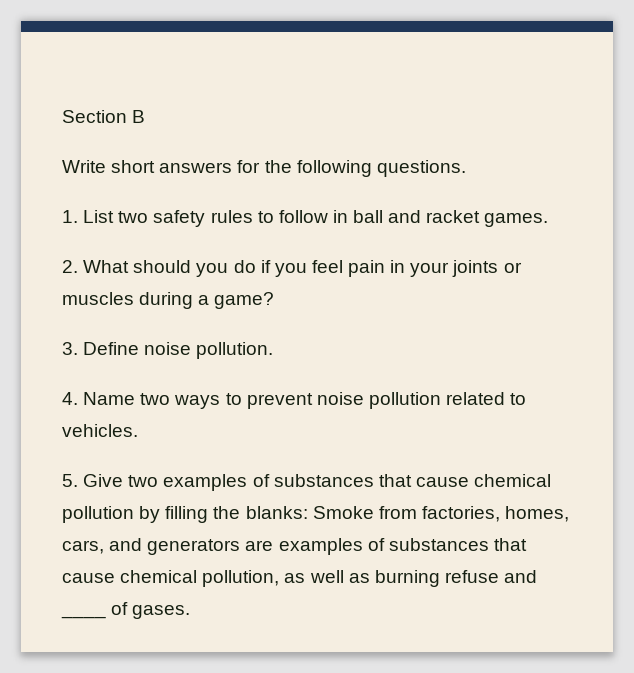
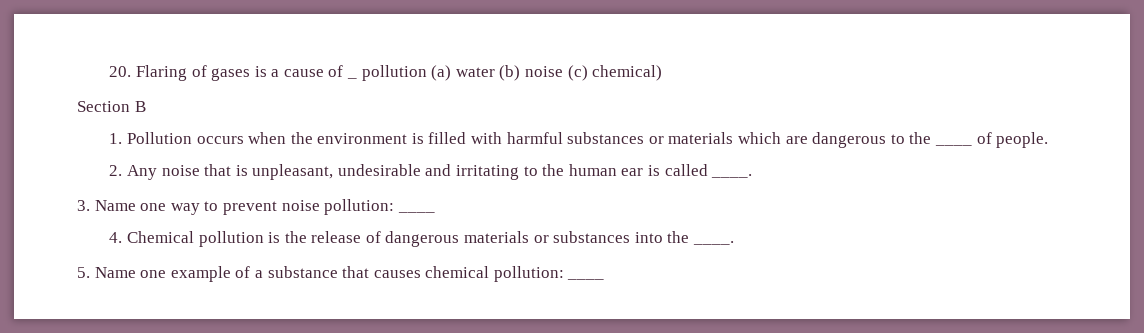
[62,110,146,123] [62,160,466,177] [62,210,549,227] [62,260,522,277] [62,292,275,309] [62,342,274,359] [62,392,527,409] [62,424,138,437] [62,474,552,491] [62,506,570,523] [62,538,527,555] [62,570,538,587] [61,615,106,619] [111,602,191,619] Section B // Write short answers for the following questions. // 1. List two safety rules to follow in ball and racket games. // 2. What should you do if you feel pain in your joints or muscles during a game? // 3. Define noise pollution. // 4. Name two ways to prevent noise pollution related to vehicles. // 5. Give two examples of substances that cause chemical pollution by filling the blanks: Smoke from factories, homes, cars, and generators are examples of substances that cause chemical pollution, as well as burning refuse and ____ of gases. -> [109,65,344,81] [347,65,663,81] [77,101,146,112] [109,132,932,148] [934,144,972,146] [976,132,1049,148] [109,164,753,180] [77,199,435,215] [109,231,735,247] [77,266,605,282] 20. Flaring of gases is a cause of _ pollution (a) water (b) noise (c) chemical) // Section B // 1. Pollution occurs when the environment is filled with harmful substances or materials which are dangerous to the ____ of people. // 2. Any noise that is unpleasant, undesirable and irritating to the human ear is called ____. // 3. Name one way to prevent noise pollution: ____ // 4. Chemical pollution is the release of dangerous materials or substances into the ____. // 5. Name one example of a substance that causes chemical pollution: ____

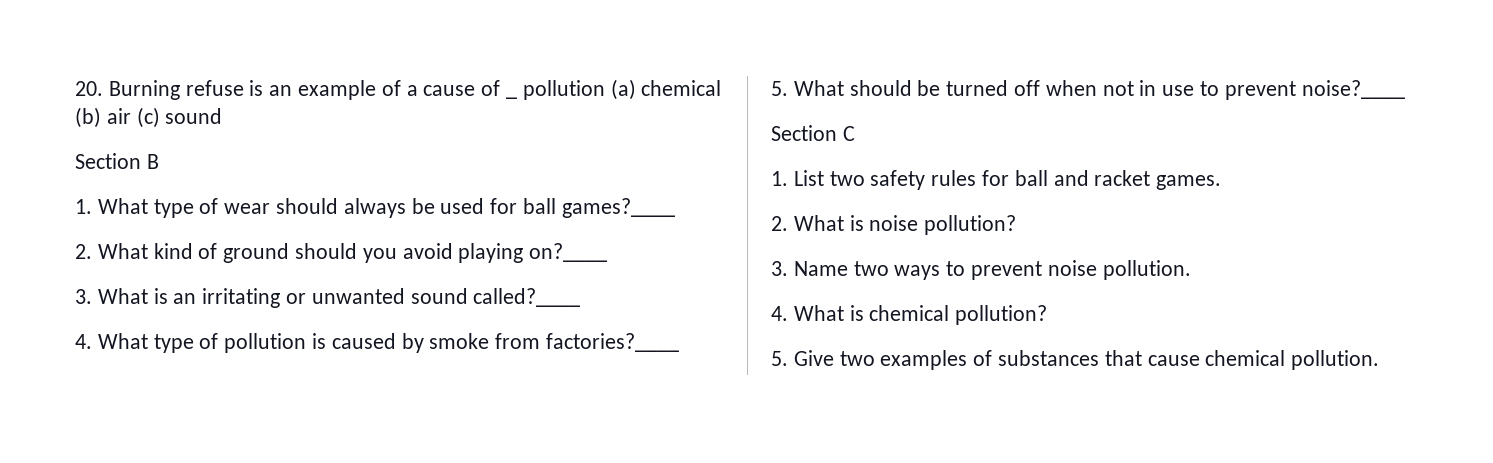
[135,65,267,81] Flaring of gases is -> [108,80,401,100] Burning refuse is an example of
[455,65,663,81] [77,101,146,112] [109,132,932,148] [934,144,972,146] [976,132,1049,148] [109,164,753,180] water (b) noise (c) chemical) // Section B // 1. Pollution occurs when the environment is filled with harmful substances or materials which are dangerous to the ____ of people. // 2. Any noise that is unpleasant, undesirable and irritating to the human ear is called ____. -> [641,80,722,96] [75,107,223,128] [75,153,159,169] [75,198,675,218] [75,243,608,263] [75,288,581,308] [75,333,680,353] [771,80,1405,100] [771,125,855,141] [771,170,1222,190] [771,215,1017,235] chemical (b) air (c) sound // Section B // 1. What type of wear should always be used for ball games?____ // 2. What kind of ground should you avoid playing on?____ // 3. What is an irritating or unwanted sound called?____ // 4. What type of pollution is caused by smoke from factories?____ // 5. What should be turned off when not in use to prevent noise?____ // Section C // 1. List two safety rules for ball and racket games. // 2. What is noise pollution?
[140,203,200,215] one way -> [853,261,941,280] two ways
[324,199,435,215] [109,231,735,247] [77,266,605,282] pollution: ____ // 4. Chemical pollution is the release of dangerous materials or substances into the ____. // 5. Name one example of a substance that causes chemical pollution: ____ -> [1102,260,1191,280] [771,305,1048,325] [771,350,1380,370] pollution. // 4. What is chemical pollution? // 5. Give two examples of substances that cause chemical pollution.

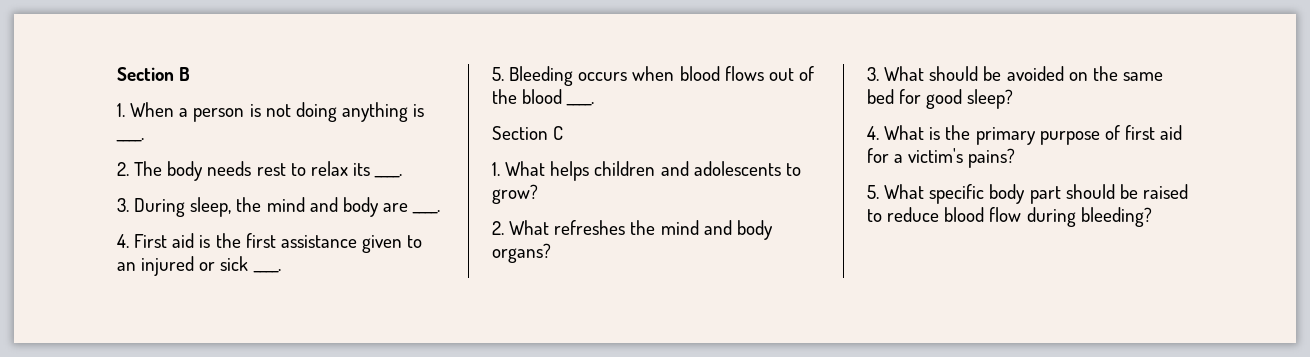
[75,80,501,100] [506,79,722,100] [75,107,223,128] [75,153,159,169] [75,198,675,218] [75,243,608,263] [75,288,581,308] [75,333,680,353] [771,80,1405,100] [771,125,855,141] [771,170,1222,190] [771,215,1017,235] [771,260,1191,280] [771,305,1048,325] [771,350,1380,370] 20. Burning refuse is an example of a cause of _ pollution (a) chemical (b) air (c) sound // Section B // 1. What type of wear should always be used for ball games?____ // 2. What kind of ground should you avoid playing on?____ // 3. What is an irritating or unwanted sound called?____ // 4. What type of pollution is caused by smoke from factories?____ // 5. What should be turned off when not in use to prevent noise?____ // Section C // 1. List two safety rules for ball and racket games. // 2. What is noise pollution? // 3. Name two ways to prevent noise pollution. // 4. What is chemical pollution? // 5. Give two examples of substances that cause chemical pollution. -> [117,67,191,81] [117,102,425,122] [116,138,144,142] [117,161,403,181] [117,197,441,217] [117,233,423,253] [117,256,281,276] [492,66,814,86] [492,89,595,106] [492,126,564,140] [492,161,801,181] [492,184,538,204] [492,220,773,240] [492,243,551,263] [867,66,1163,81] [867,89,1014,109] [867,125,1183,145] [867,148,1016,168] [867,184,1188,204] [867,207,1152,227] Section B // 1. When a person is not doing anything is ____. // 2. The body needs rest to relax its ____. // 3. During sleep, the mind and body are ____. // 4. First aid is the first assistance given to an injured or sick ____. // 5. Bleeding occurs when blood flows out of the blood ____. // Section C // 1. What helps children and adolescents to grow? // 2. What refreshes the mind and body organs? // 3. What should be avoided on the same bed for good sleep? // 4. What is the primary purpose of first aid for a victim's pains? // 5. What specific body part should be raised to reduce blood flow during bleeding?

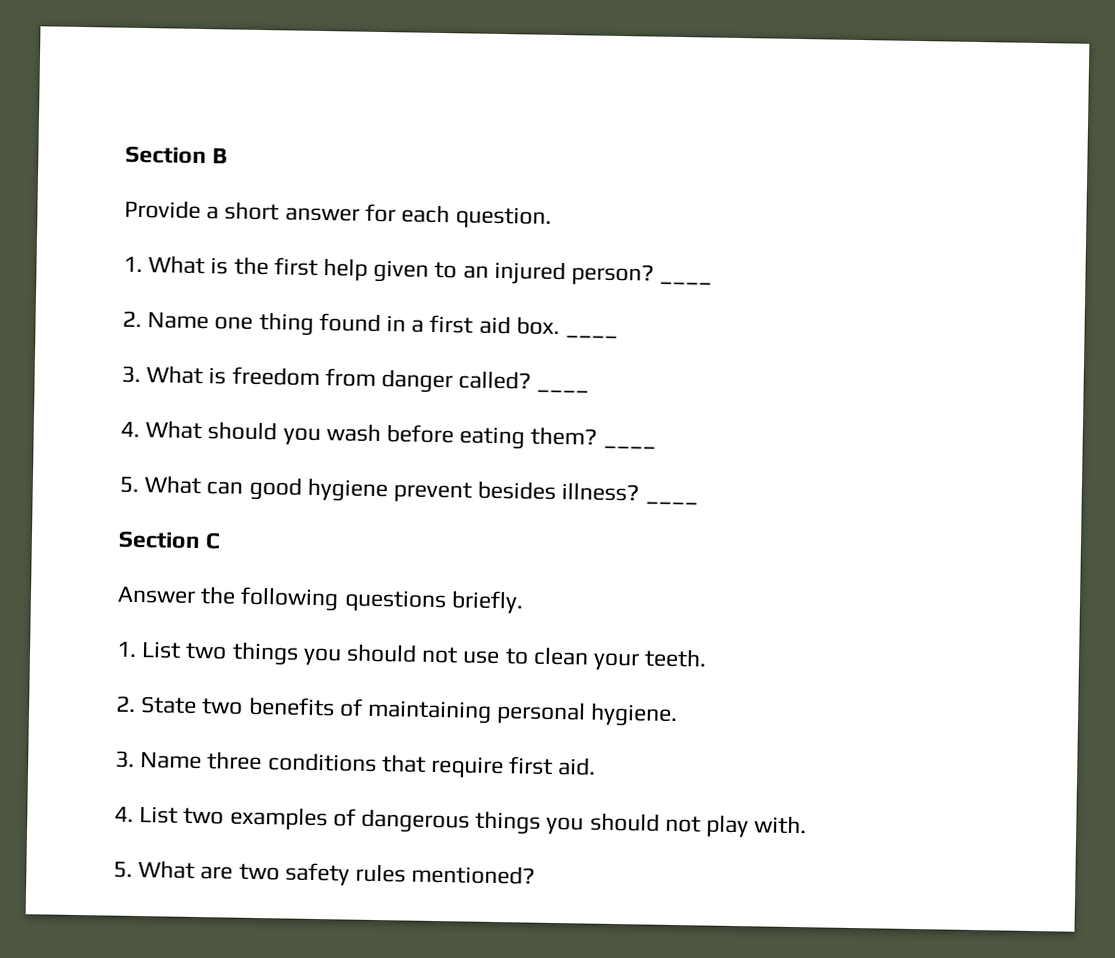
[117,102,425,122] [116,138,144,142] [117,161,403,181] [117,197,441,217] [117,233,195,248] 1. When a person is not doing anything is ____. // 2. The body needs rest to relax its ____. // 3. During sleep, the mind and body are ____. // 4. First aid -> [124,199,553,229] [123,255,206,275] Provide a short answer for each question. // 1. What
[280,235,357,248] assistance -> [323,258,369,281] help
[199,256,281,273] [492,66,814,86] [492,89,595,106] [492,126,564,140] [492,161,801,181] [492,184,538,204] [492,220,773,240] [492,243,551,263] [867,66,1163,81] [867,89,1014,109] [867,125,1183,145] [867,148,1016,168] [867,184,1188,204] [867,207,1152,227] or sick ____. // 5. Bleeding occurs when blood flows out of the blood ____. // Section C // 1. What helps children and adolescents to grow? // 2. What refreshes the mind and body organs? // 3. What should be avoided on the same bed for good sleep? // 4. What is the primary purpose of first aid for a victim's pains? // 5. What specific body part should be raised to reduce blood flow during bleeding? -> [571,263,713,286] [122,310,619,339] [121,365,590,394] [120,420,656,450] [119,475,698,506] [118,530,222,550] [117,586,524,614] [116,641,708,671] [116,695,679,728] [115,750,597,779] [114,806,808,838] [113,860,536,886] person? ____ // 2. Name one thing found in a first aid box. ____ // 3. What is freedom from danger called? ____ // 4. What should you wash before eating them? ____ // 5. What can good hygiene prevent besides illness? ____ // Section C // Answer the following questions briefly. // 1. List two things you should not use to clean your teeth. // 2. State two benefits of maintaining personal hygiene. // 3. Name three conditions that require first aid. // 4. List two examples of dangerous things you should not play with. // 5. What are two safety rules mentioned?

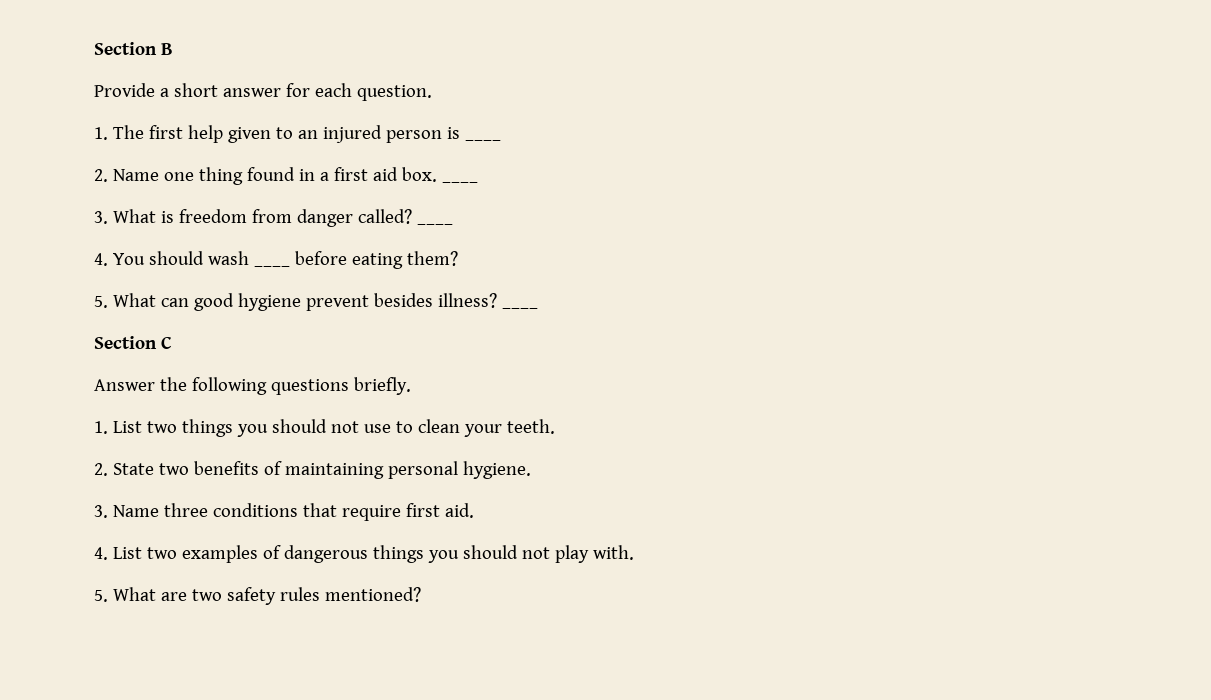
[148,255,269,276] What is the -> [112,125,144,139] The
[571,263,655,286] person? -> [385,127,460,143] person is
[145,420,381,446] What should you wash -> [112,251,249,265] [253,265,290,267] You should wash ____
[602,444,656,450] ____ -> (458, 258) none

